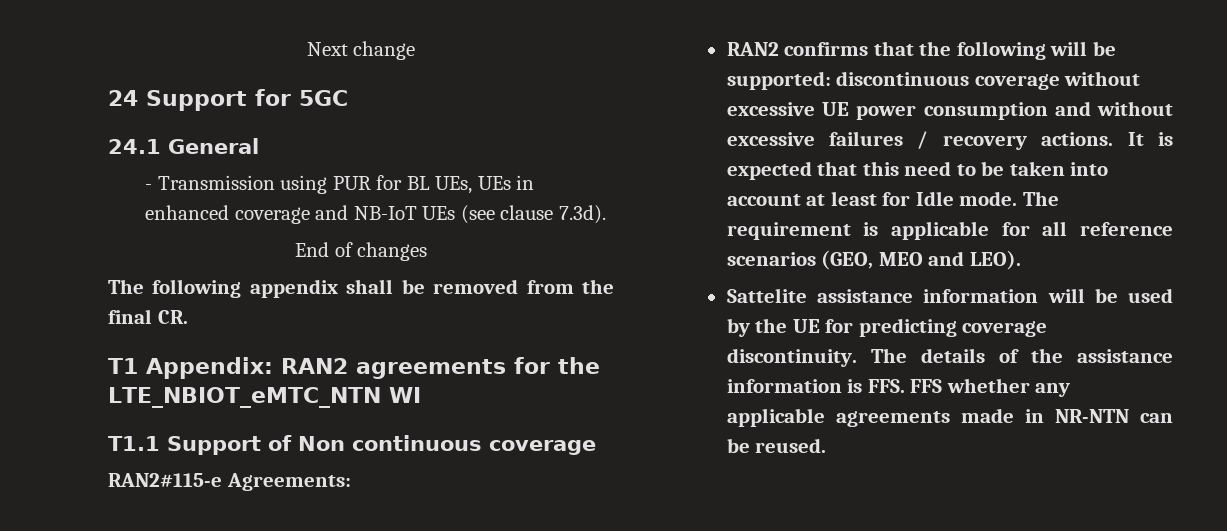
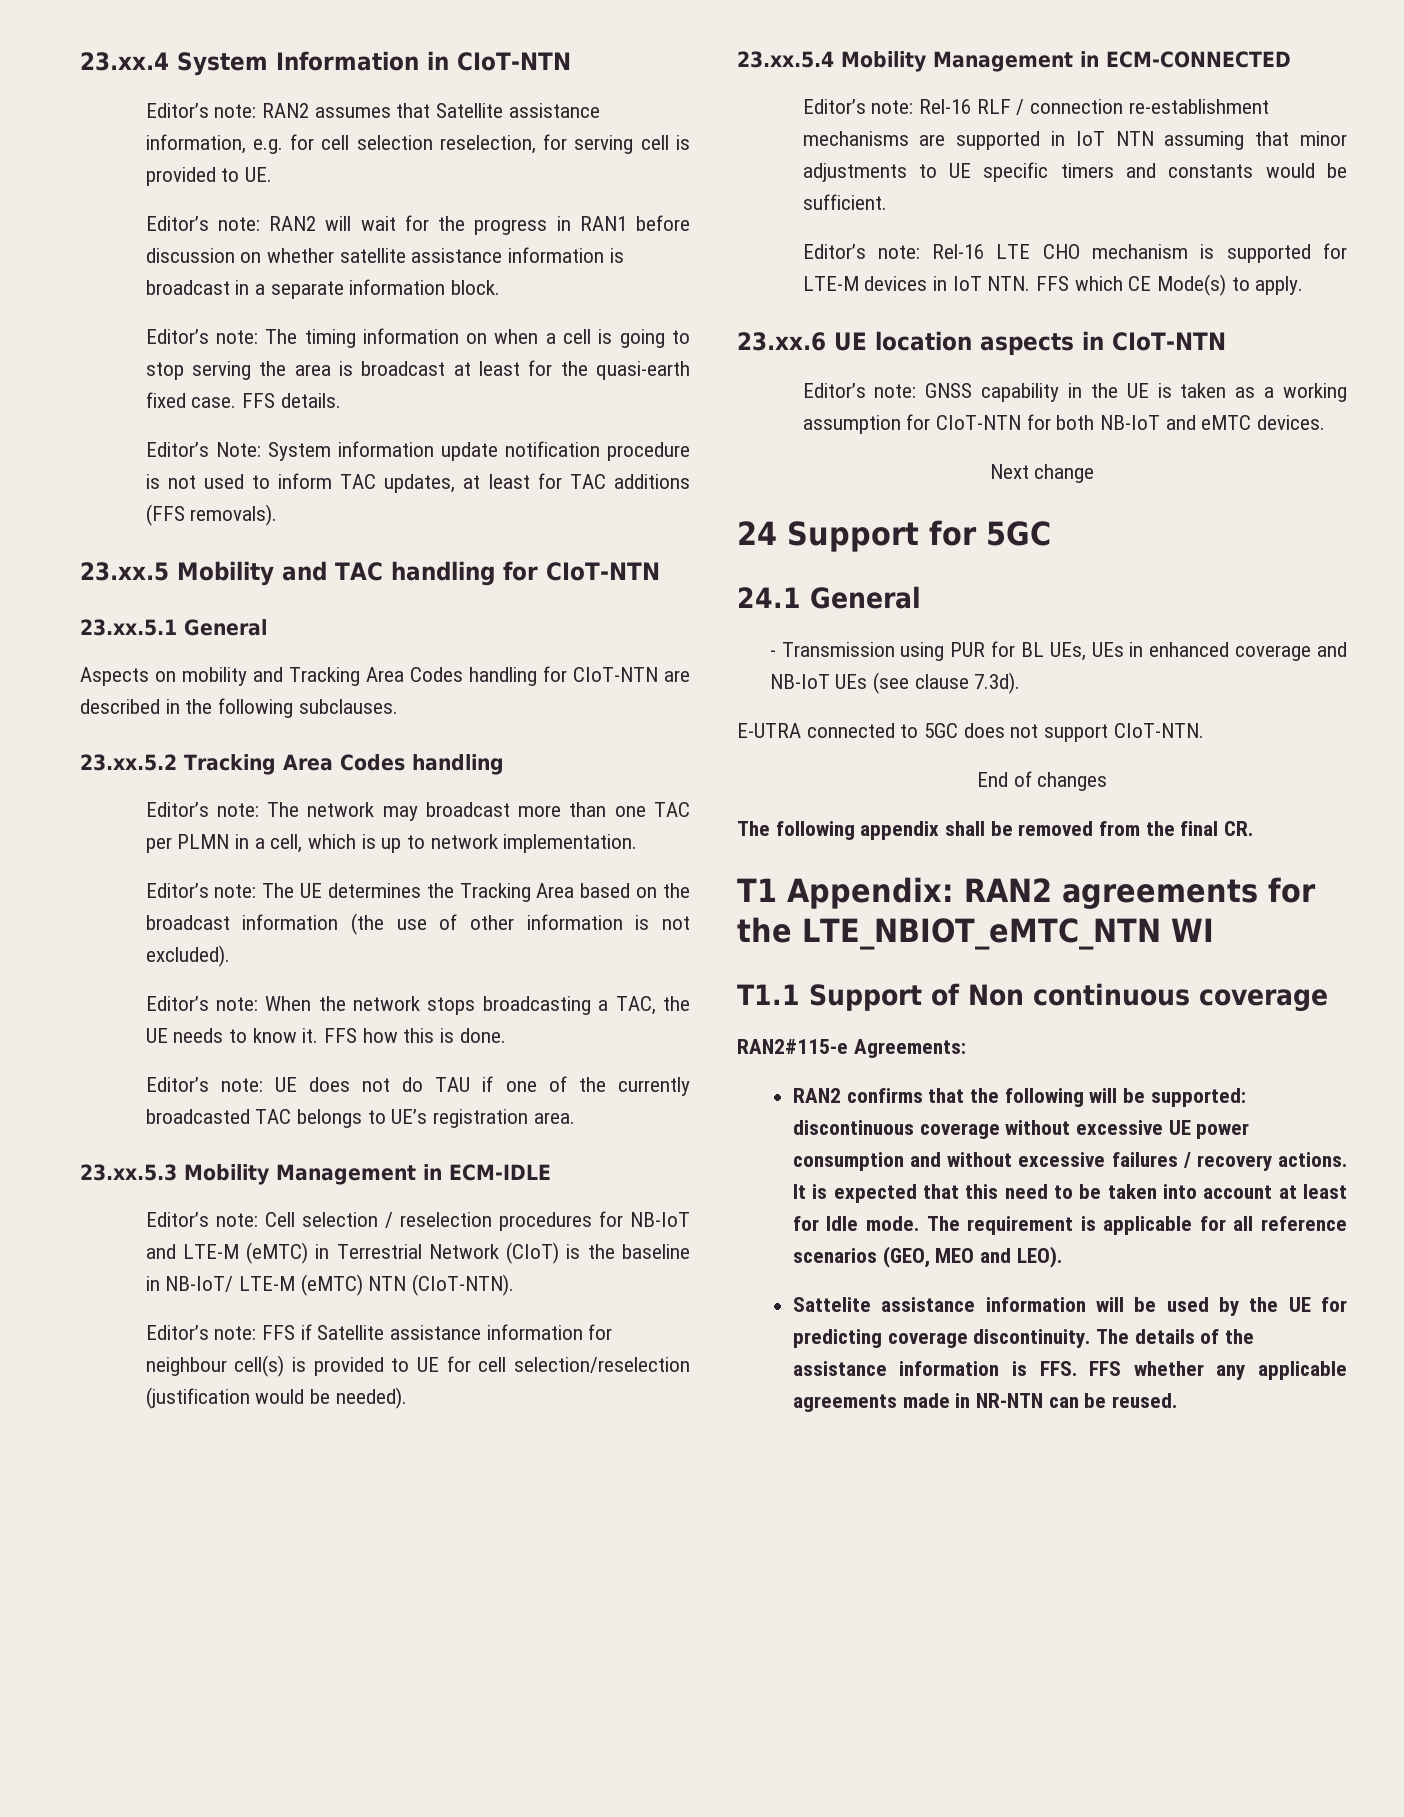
(306, 49) none -> [80,51,571,76] [145,103,600,118] [145,134,691,154] [145,167,272,186] [145,215,690,235] [145,247,624,263] [145,279,500,299] [145,328,690,348] [145,360,690,380] [145,392,341,408] [145,441,690,461] [145,473,691,493] [145,504,278,526] [80,561,660,586] [80,619,267,636] [80,666,690,686] [80,698,398,718] [80,754,504,775] [145,802,691,821] [145,834,638,853] [145,883,690,902] [145,913,690,935] [145,945,230,967] [145,996,691,1015] [145,1028,506,1043] [145,1076,691,1096] [145,1109,575,1128] [80,1164,551,1185] [145,1211,690,1231] [145,1242,691,1264] [145,1274,514,1296] [145,1324,613,1340] [145,1355,690,1377] [145,1387,407,1409] [737,51,1291,72] [802,99,1269,115] [802,131,1347,150] [802,162,1347,182] [802,194,887,210] [802,243,1347,263] [802,274,1304,296] [737,331,1226,355] [802,383,1347,402] [802,414,1325,434] 23.xx.4 System Information in CIoT-NTN // Editor’s note: RAN2 assumes that Satellite assistance information, e.g. for cell selection reselection, for serving cell is provided to UE. // Editor’s note: RAN2 will wait for the progress in RAN1 before discussion on whether satellite assistance information is broadcast in a separate information block. // Editor’s note: The timing information on when a cell is going to stop serving the area is broadcast at least for the quasi-earth fixed case. FFS details. // Editor’s Note: System information update notification procedure is not used to inform TAC updates, at least for TAC additions (FFS removals). // 23.xx.5 Mobility and TAC handling for CIoT-NTN // 23.xx.5.1 General // Aspects on mobility and Tracking Area Codes handling for CIoT-NTN are described in the following subclauses. // 23.xx.5.2 Tracking Area Codes handling // Editor’s note: The network may broadcast more than one TAC per PLMN in a cell, which is up to network implementation. // Editor’s note: The UE determines the Tracking Area based on the broadcast information (the use of other information is not excluded). // Editor’s note: When the network stops broadcasting a TAC, the UE needs to know it. FFS how this is done. // Editor’s note: UE does not do TAU if one of the currently broadcasted TAC belongs to UE’s registration area. // 23.xx.5.3 Mobility Management in ECM-IDLE // Editor’s note: Cell selection / reselection procedures for NB-IoT and LTE-M (eMTC) in Terrestrial Network (CIoT) is the baseline in NB-IoT/ LTE-M (eMTC) NTN (CIoT-NTN). // Editor’s note: FFS if Satellite assistance information for neighbour cell(s) is provided to UE for cell selection/reselection (justification would be needed). // 23.xx.5.4 Mobility Management in ECM-CONNECTED // Editor’s note: Rel-16 RLF / connection re-establishment mechanisms are supported in IoT NTN assuming that minor adjustments to UE specific timers and constants would be sufficient. // Editor’s note: Rel-16 LTE CHO mechanism is supported for LTE-M devices in IoT NTN. FFS which CE Mode(s) to apply. // 23.xx.6 UE location aspects in CIoT-NTN // Editor’s note: GNSS capability in the UE is taken as a working assumption for CIoT-NTN for both NB-IoT and eMTC devices. //
(606, 214) none -> [737,723,1204,742] // E-UTRA connected to 5GC does not support CIoT-NTN.

